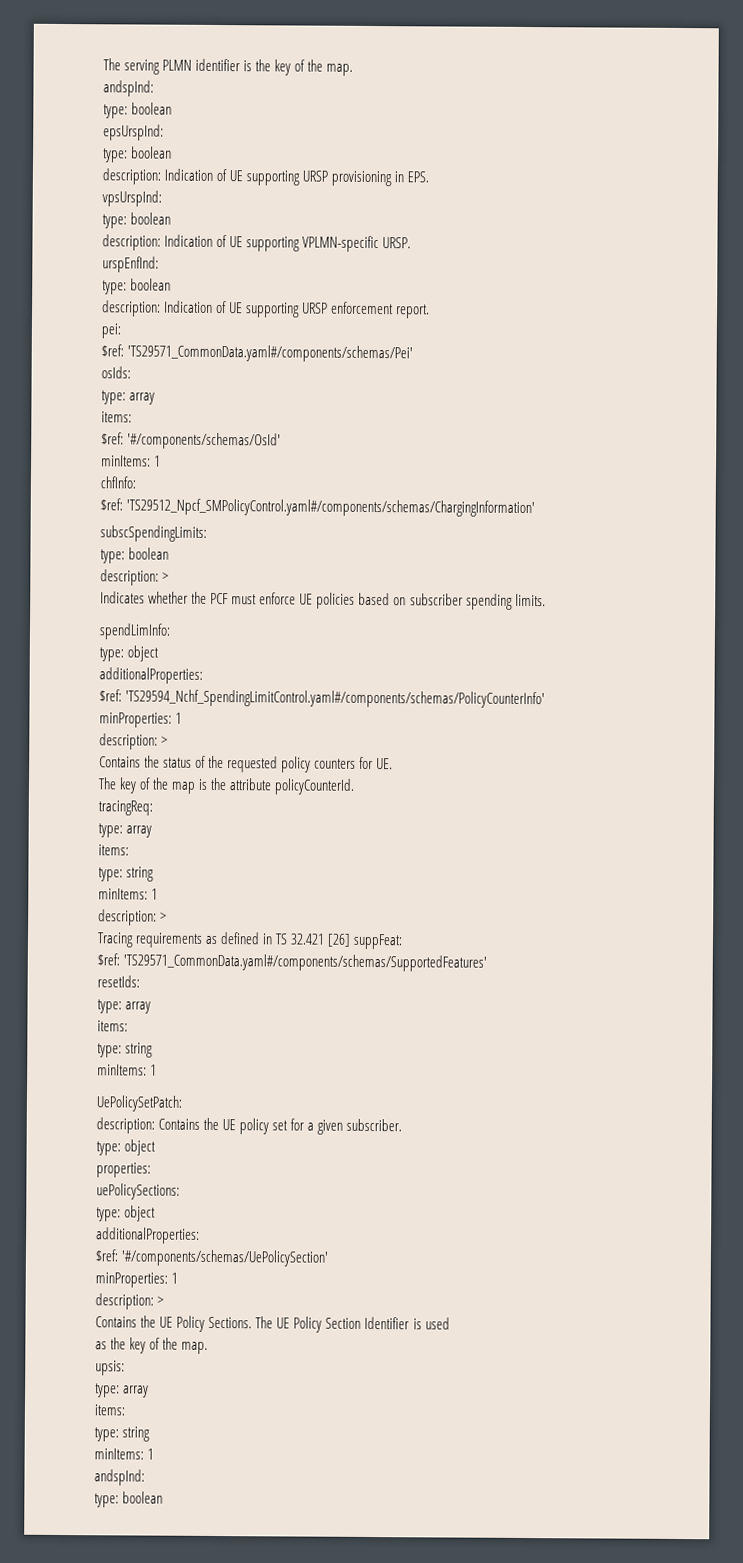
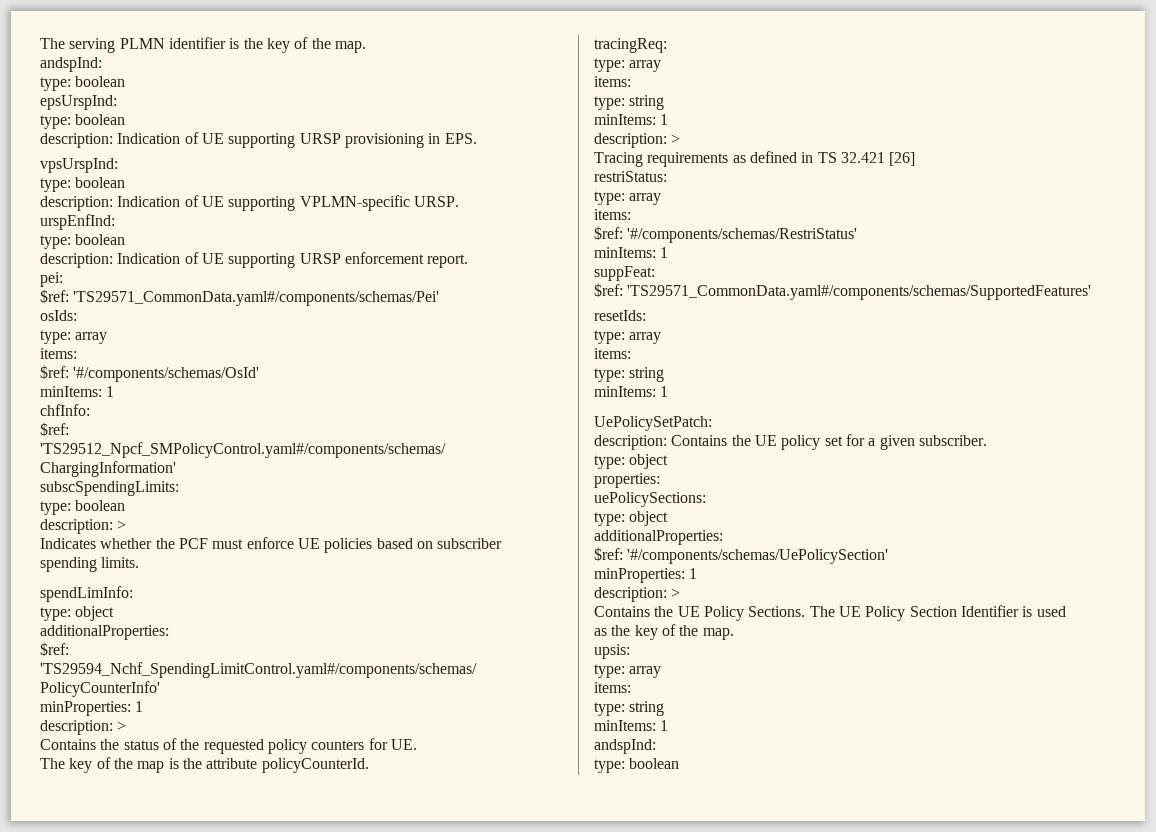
(352, 940) none -> [594,171,667,182] [594,191,662,205] [594,209,631,220] [594,226,858,243] [594,247,669,258] // restriStatus: // type: array // items: // $ref: '#/components/schemas/RestriStatus' // minItems: 1 //

